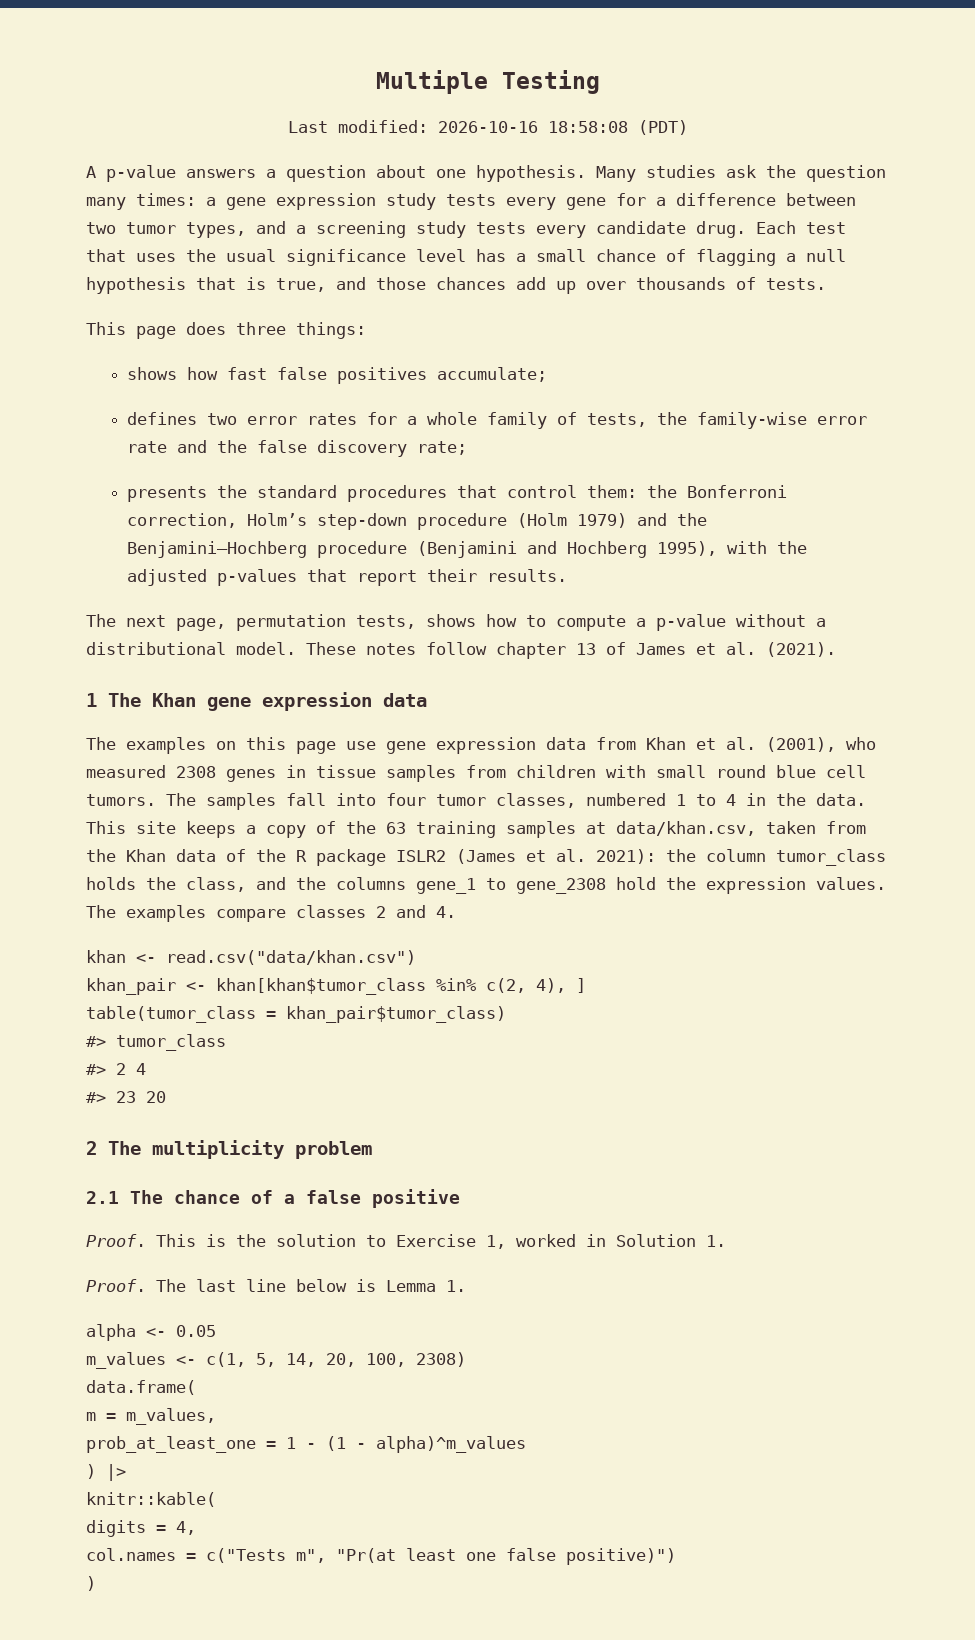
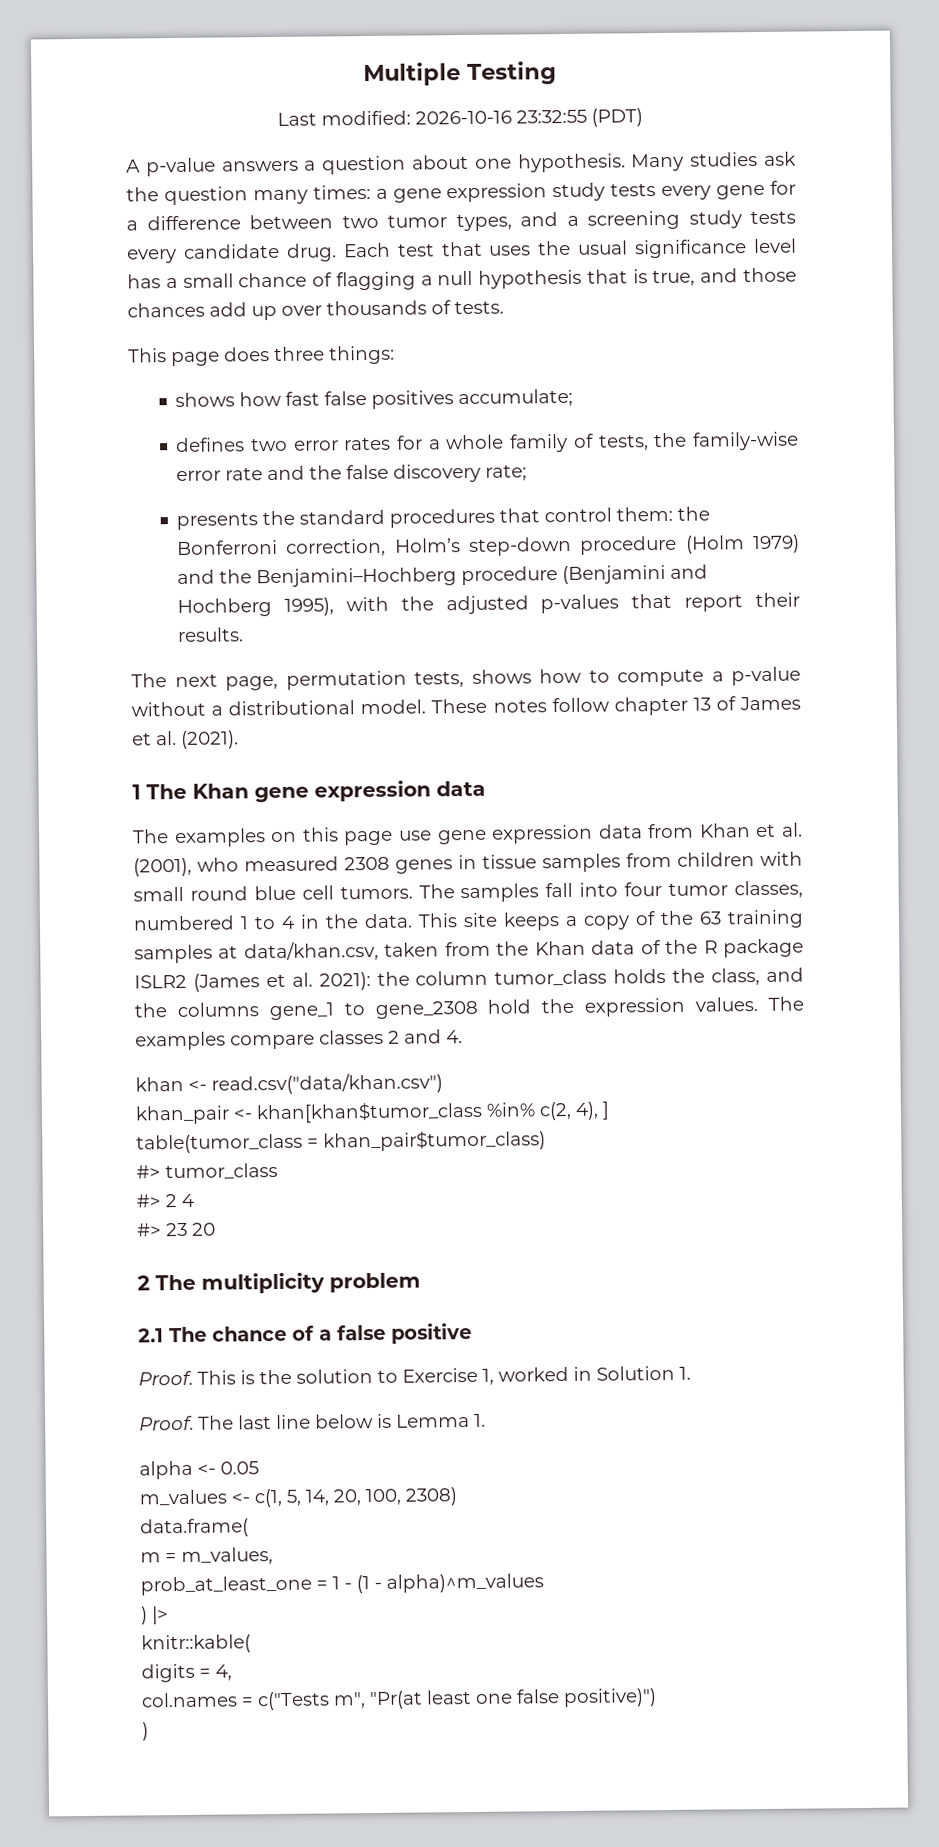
[547,121,628,133] 18:58:08 -> [516,109,587,124] 23:32:55

